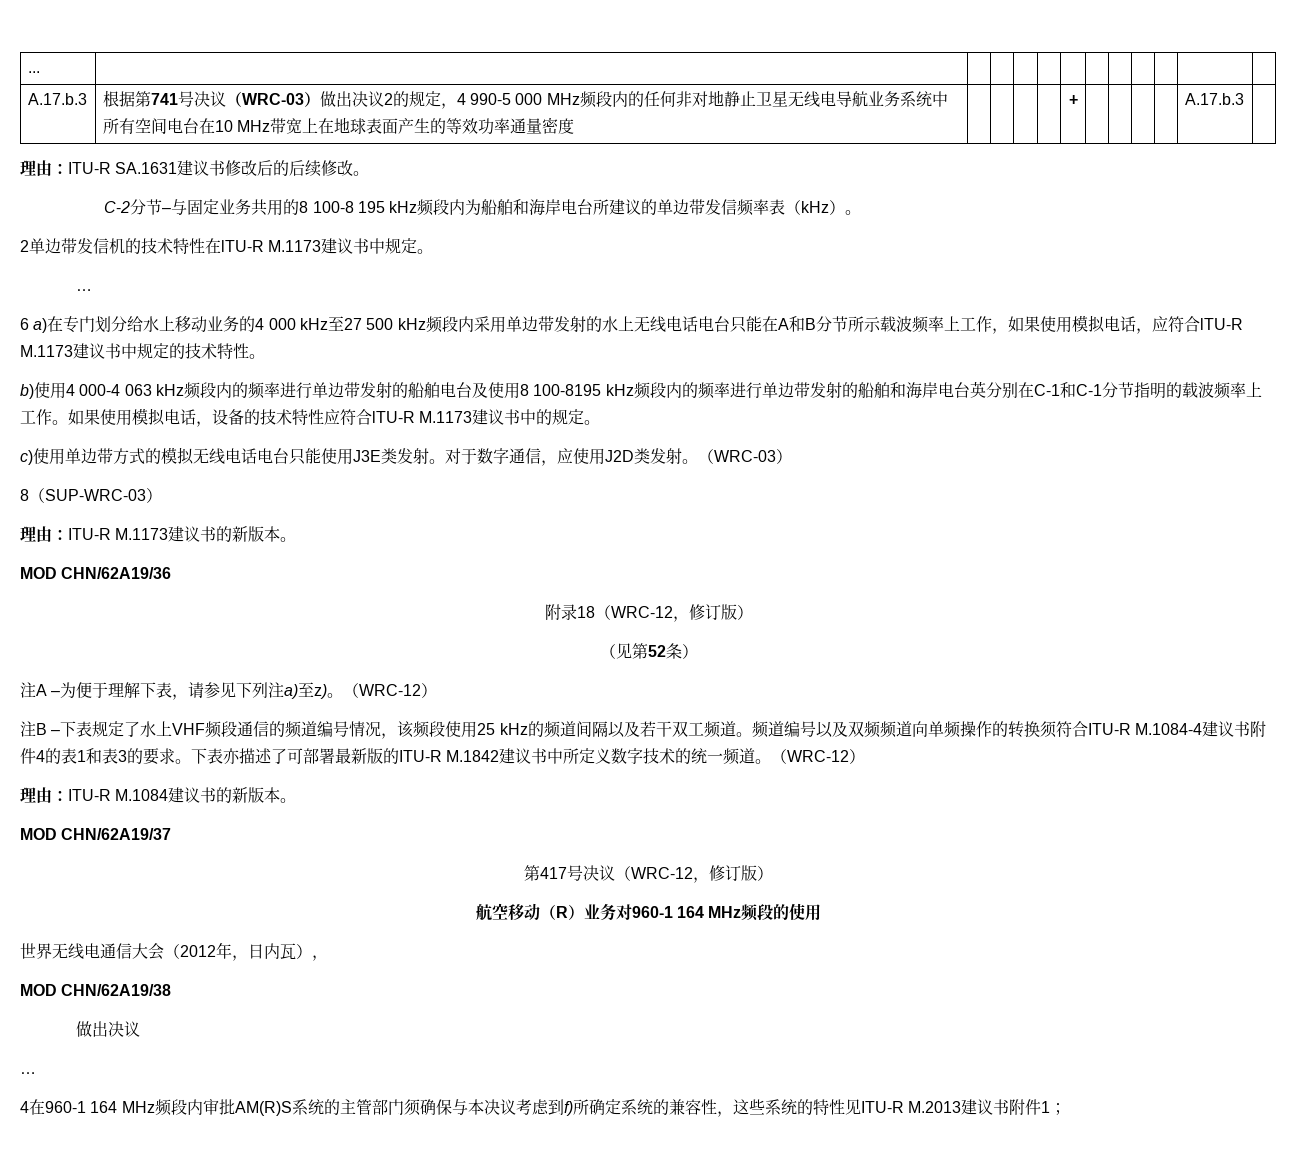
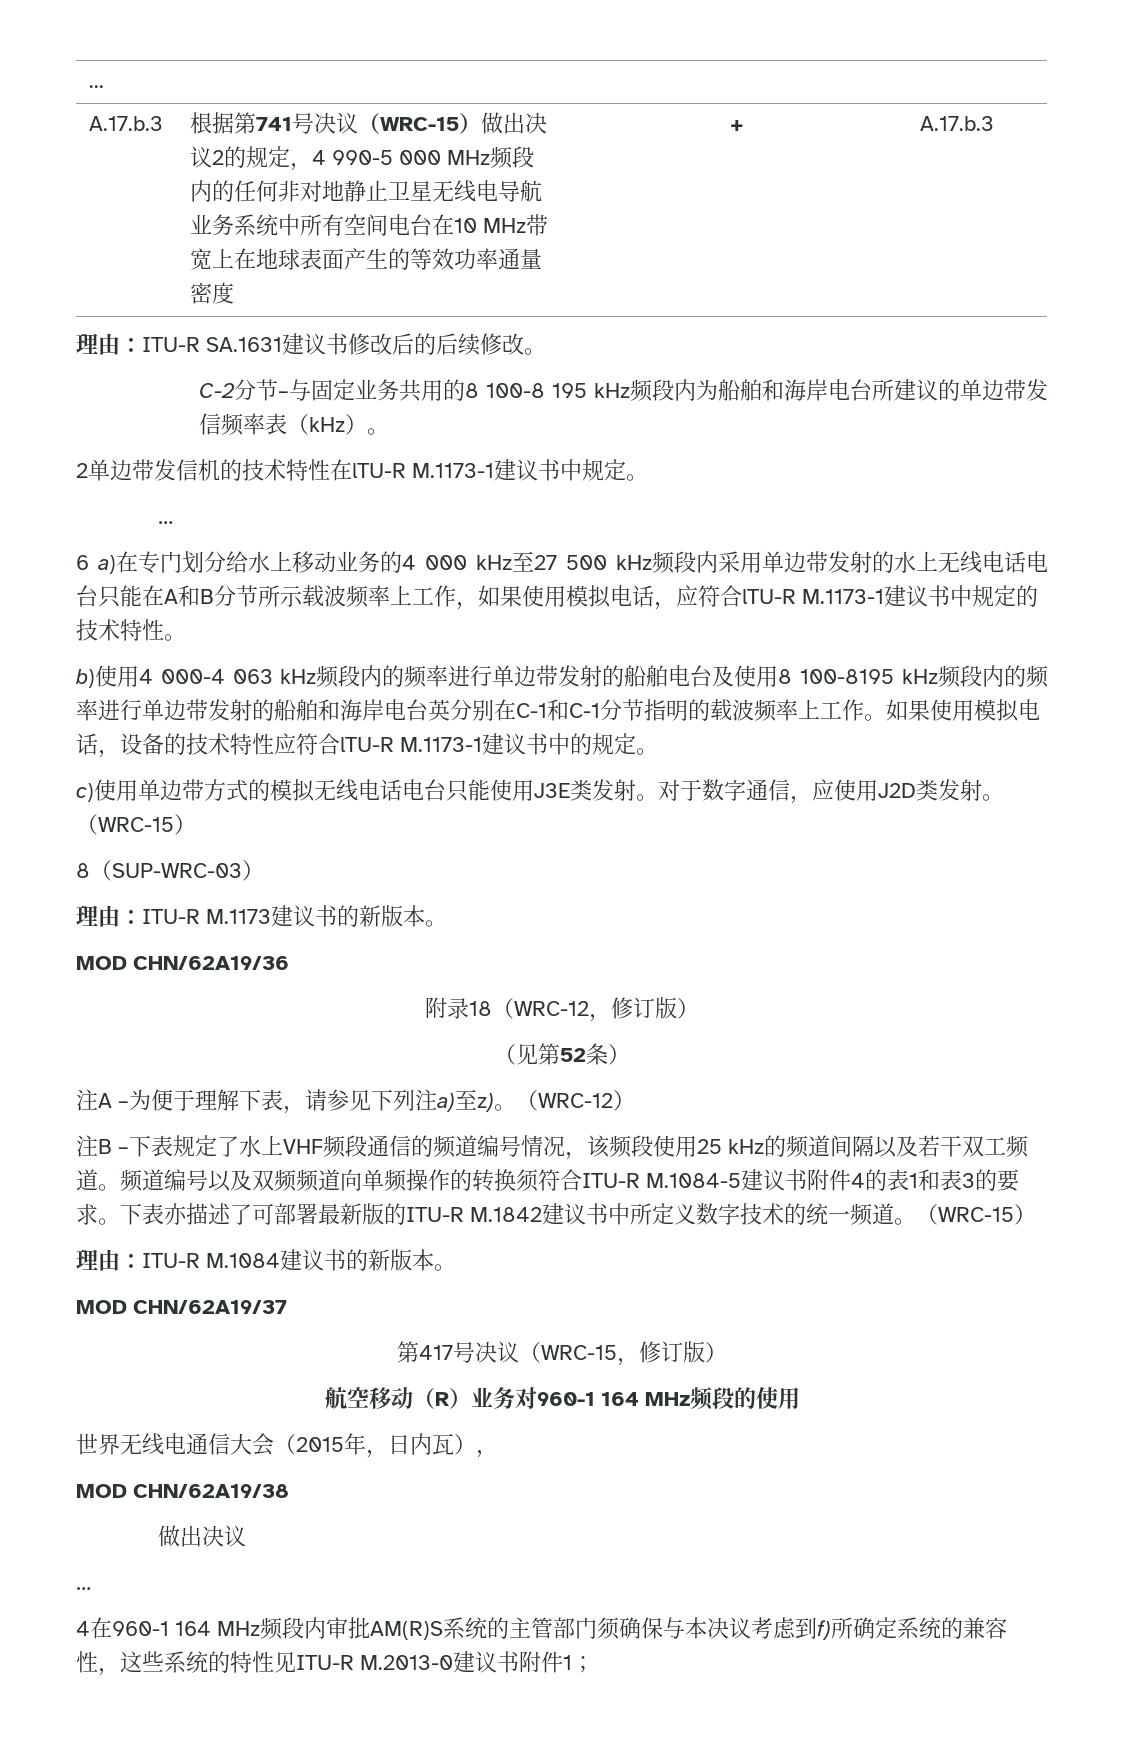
[241,93,304,105] WRC-03 -> [380,117,460,131] WRC-15
[268,240,322,252] M.1173 -> [412,463,494,478] M.1173-1
[20,345,73,357] M.1173 -> [802,589,884,604] M.1173-1
[419,411,473,423] M.1173 -> [400,737,482,752] M.1173-1
[714,450,776,462] WRC-03 -> [98,817,174,832] WRC-15
[1134,723,1202,735] M.1084-4 -> [646,1173,741,1188] M.1084-5
[787,750,850,762] WRC-12 -> [938,1207,1014,1222] WRC-15
[631,867,693,879] WRC-12 -> [541,1345,617,1360] WRC-15
[180,945,216,957] 2012 -> [296,1437,344,1452] 2015
[907,1101,961,1113] M.2013 -> [360,1655,453,1670] M.2013-0

